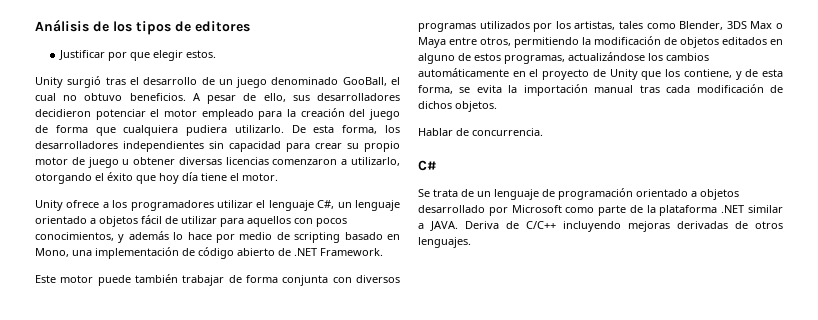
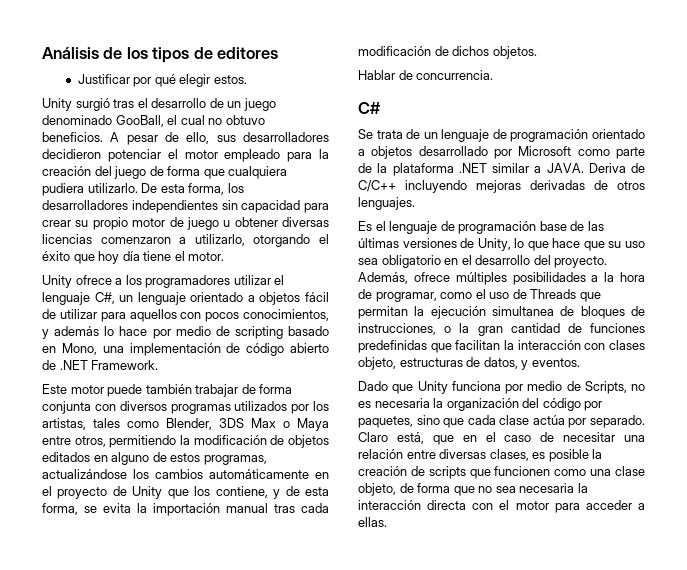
[129,52,150,61] que -> [154,74,176,87] qué
(471, 242) none -> [358,221,604,234] [358,238,645,251] [358,255,608,268] [358,272,645,285] [358,289,601,302] [358,306,645,319] [358,323,645,336] [358,340,645,353] [358,357,580,370] [358,381,645,394] [358,398,603,411] [358,415,645,428] [358,432,645,445] [358,449,603,462] [358,466,645,479] [358,483,588,496] [358,500,645,513] [358,517,387,527] // Es el lenguaje de programación base de las últimas versiones de Unity, lo que hace que su uso sea obligatorio en el desarrollo del proyecto. Además, ofrece múltiples posibilidades a la hora de programar, como el uso de Threads que permitan la ejecución simultanea de bloques de instrucciones, o la gran cantidad de funciones predefinidas que facilitan la interacción con clases objeto, estructuras de datos, y eventos. // Dado que Unity funciona por medio de Scripts, no es necesaria la organización del código por paquetes, sino que cada clase actúa por separado. Claro está, que en el caso de necesitar una relación entre diversas clases, es posible la creación de scripts que funcionen como una clase objeto, de forma que no sea necesaria la interacción directa con el motor para acceder a ellas.

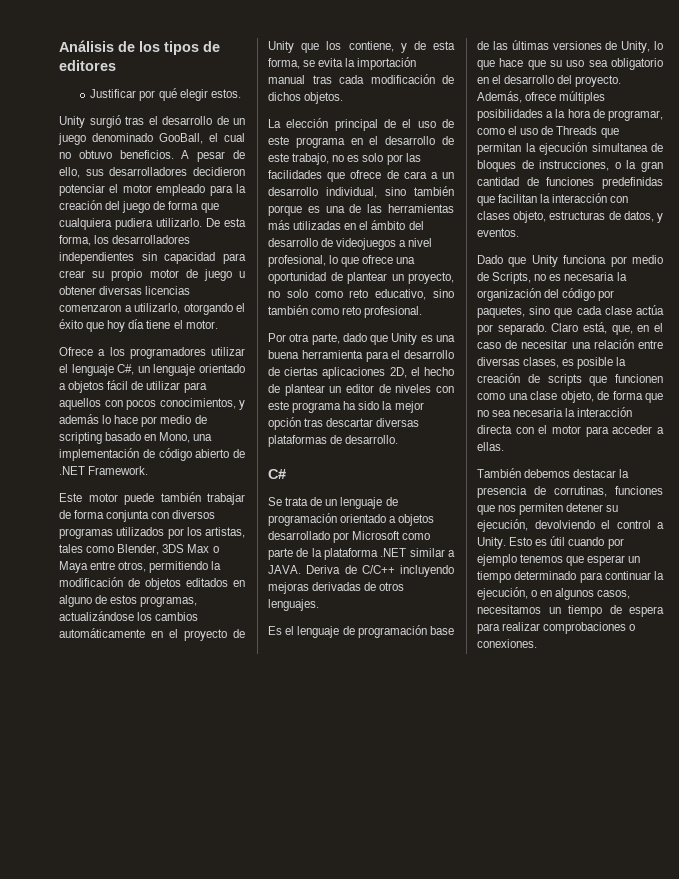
[42,275,112,288] Unity ofrece -> [59,347,93,356] Ofrece
[358,70,494,80] Hablar de concurrencia. -> [268,118,454,131] [268,136,454,148] [268,153,421,165] [268,170,454,182] [268,186,454,198] [268,204,454,216] [268,220,424,230] [268,238,433,250] [268,255,416,267] [268,272,454,284] [268,289,454,300] [268,305,423,318] [268,333,455,345] [268,350,454,362] [268,367,454,379] [268,384,454,396] [268,401,424,413] [268,417,420,430] [268,435,399,447] La elección principal de el uso de este programa en el desarrollo de este trabajo, no es solo por las facilidades que ofrece de cara a un desarrollo individual, sino también porque es una de las herramientas más utilizadas en el ámbito del desarrollo de videojuegos a nivel profesional, lo que ofrece una oportunidad de plantear un proyecto, no solo como reto educativo, sino también como reto profesional. // Por otra parte, dado que Unity es una buena herramienta para el desarrollo de ciertas aplicaciones 2D, el hecho de plantear un editor de niveles con este programa ha sido la mejor opción tras descartar diversas plataformas de desarrollo.
[432,435,454,445] que -> [611,325,633,335] que,
(387, 522) none -> [477,468,630,478] [477,486,663,498] [477,503,619,515] [477,519,664,532] [477,536,624,549] [477,554,641,566] [477,571,664,583] [477,587,631,600] [477,605,664,617] [477,622,636,634] [477,639,537,648] // También debemos destacar la presencia de corrutinas, funciones que nos permiten detener su ejecución, devolviendo el control a Unity. Esto es útil cuando por ejemplo tenemos que esperar un tiempo determinado para continuar la ejecución, o en algunos casos, necesitamos un tiempo de espera para realizar comprobaciones o conexiones.

